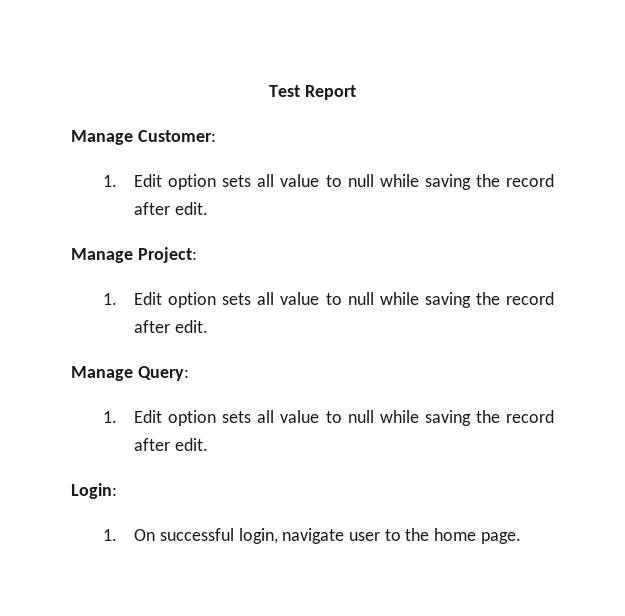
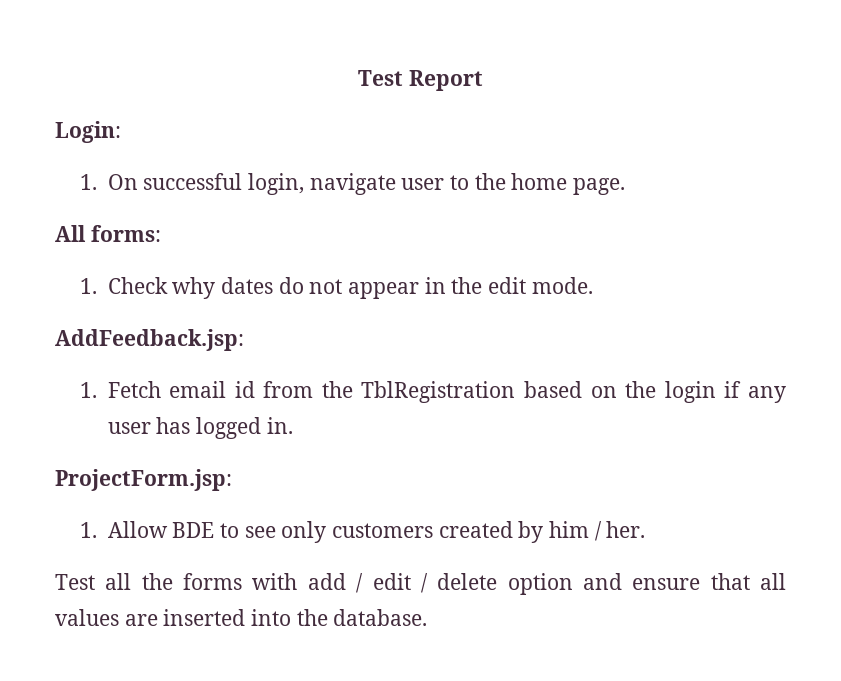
[71,130,216,145] [102,174,554,190] [134,202,208,215] [71,247,197,263] [102,292,554,308] [134,320,208,333] [71,366,189,381] [102,410,554,426] [134,438,208,451] // Manage Customer: // 1. Edit option sets all value to null while saving the record after edit. // Manage Project: // 1. Edit option sets all value to null while saving the record after edit. // Manage Query: // 1. Edit option sets all value to null while saving the record after edit. -> (483, 80) none
(521, 538) none -> [55,225,161,242] [80,277,593,299] [55,329,244,351] [80,381,787,403] [107,417,293,439] [55,469,232,491] [80,521,646,543] [55,573,786,595] [55,609,428,626] // All forms: // 1. Check why dates do not appear in the edit mode. // AddFeedback.jsp: // 1. Fetch email id from the TblRegistration based on the login if any user has logged in. // ProjectForm.jsp: // 1. Allow BDE to see only customers created by him / her. // Test all the forms with add / edit / delete option and ensure that all values are inserted into the database.

